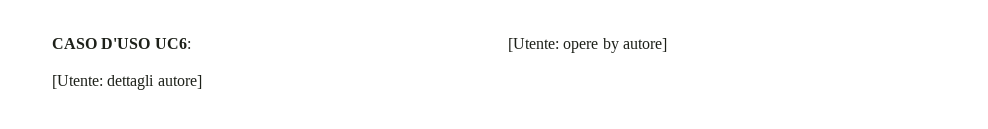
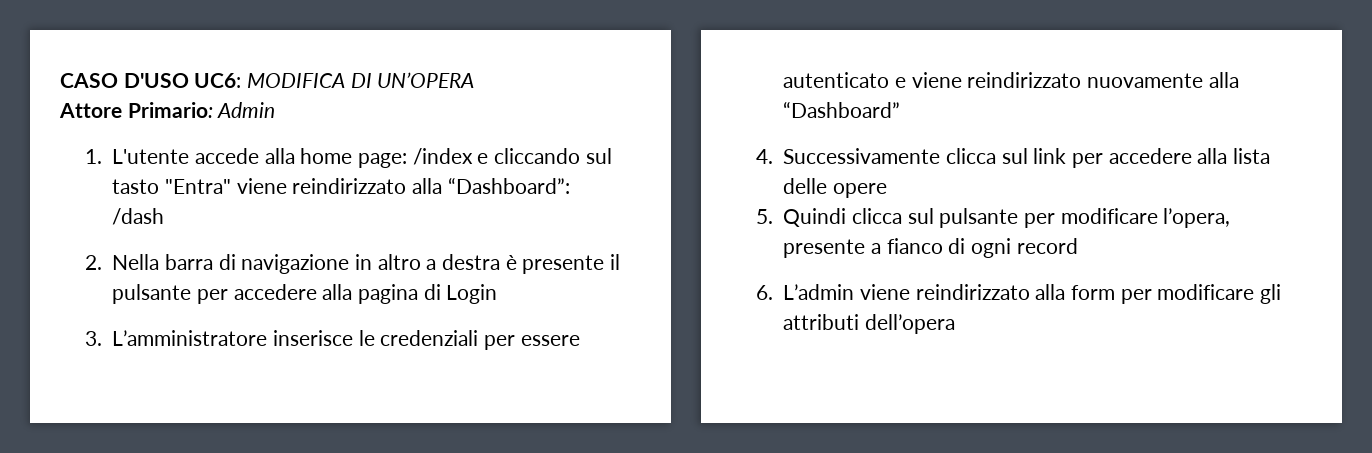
[52,75,202,90] [508,38,667,53] // [Utente: dettagli autore] // [Utente: opere by autore] -> [247,72,475,88] [59,102,276,118] [84,148,612,168] [112,177,570,194] [112,208,165,225] [84,254,620,274] [112,284,498,304] [84,330,580,350] [783,72,1239,88] [783,101,901,118] [755,148,1270,168] [783,178,887,198] [755,208,1231,228] [783,238,1078,258] [755,284,1281,304] [783,314,955,334] MODIFICA DI UN’OPERA // Attore Primario: Admin // 1. L'utente accede alla home page: /index e cliccando sul tasto "Entra" viene reindirizzato alla “Dashboard”: /dash // 2. Nella barra di navigazione in altro a destra è presente il pulsante per accedere alla pagina di Login // 3. L’amministratore inserisce le credenziali per essere autenticato e viene reindirizzato nuovamente alla “Dashboard” // 4. Successivamente clicca sul link per accedere alla lista delle opere // 5. Quindi clicca sul pulsante per modificare l’opera, presente a fianco di ogni record // 6. L’admin viene reindirizzato alla form per modificare gli attributi dell’opera

